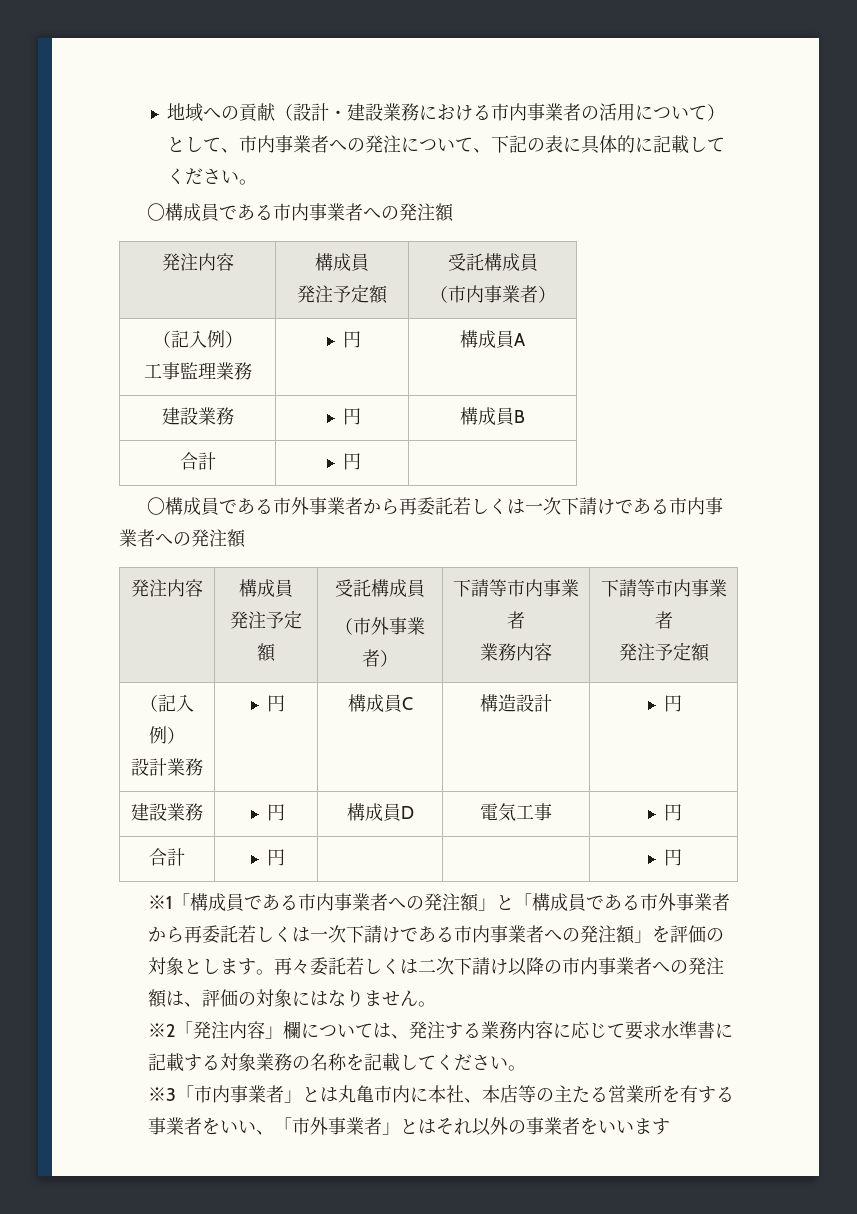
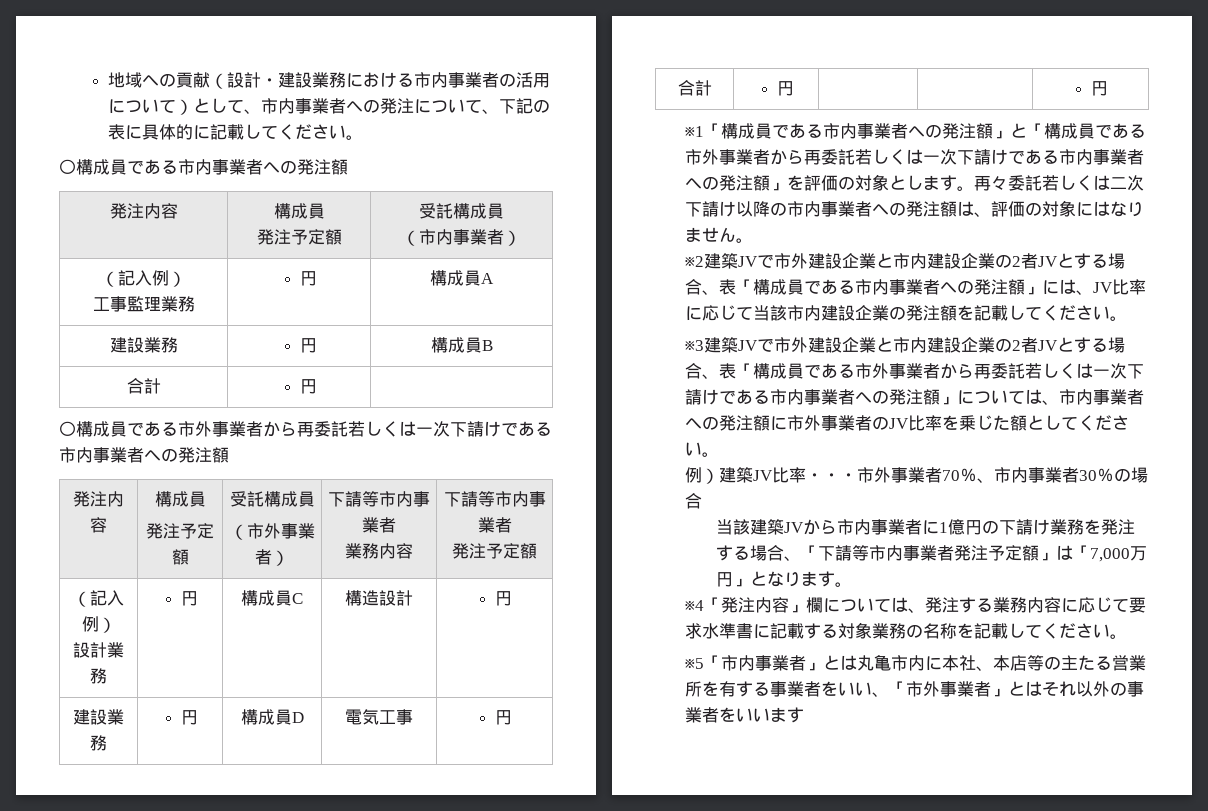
(175, 1030) none -> [704,253,1126,269] [685,279,1147,295] [685,305,1128,321] [685,337,1126,353] [685,363,1145,379] [685,389,1145,405] [685,415,1130,431] [685,442,720,457] [685,467,1149,484] [685,493,703,509] [715,519,1135,535] [715,545,1147,562] [715,571,852,587] [685,600,705,611] 建築JVで市外建設企業と市内建設企業の2者JVとする場合、表「構成員である市内事業者への発注額」には、JV比率に応じて当該市内建設企業の発注額を記載してください。 // ※3建築JVで市外建設企業と市内建設企業の2者JVとする場合、表「構成員である市外事業者から再委託若しくは一次下請けである市内事業者への発注額」については、市内事業者への発注額に市外事業者のJV比率を乗じた額としてください。 // 例）建築JV比率・・・市外事業者70％、市内事業者30％の場合 // 当該建築JVから市内事業者に1億円の下請け業務を発注する場合、「下請等市内事業者発注予定額」は「7,000万円」となります。 // ※4
[147,1087,176,1101] ※3 -> [685,658,705,669] ※5

